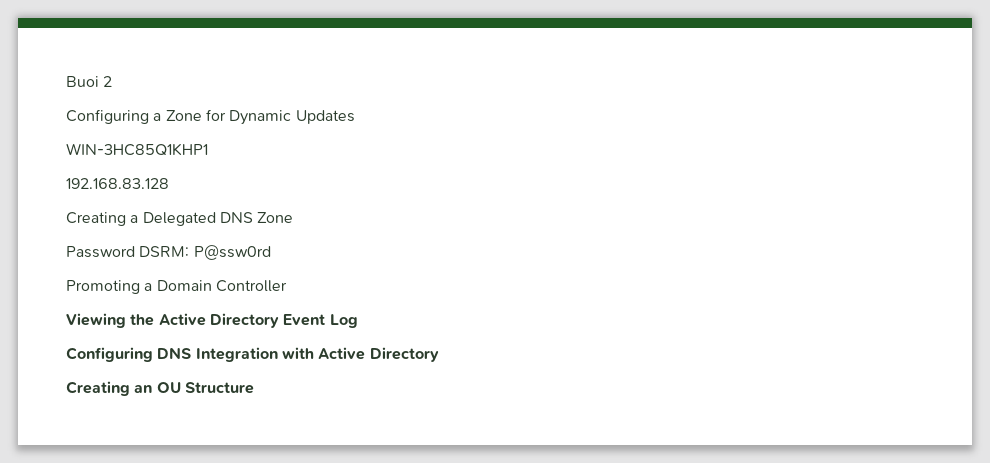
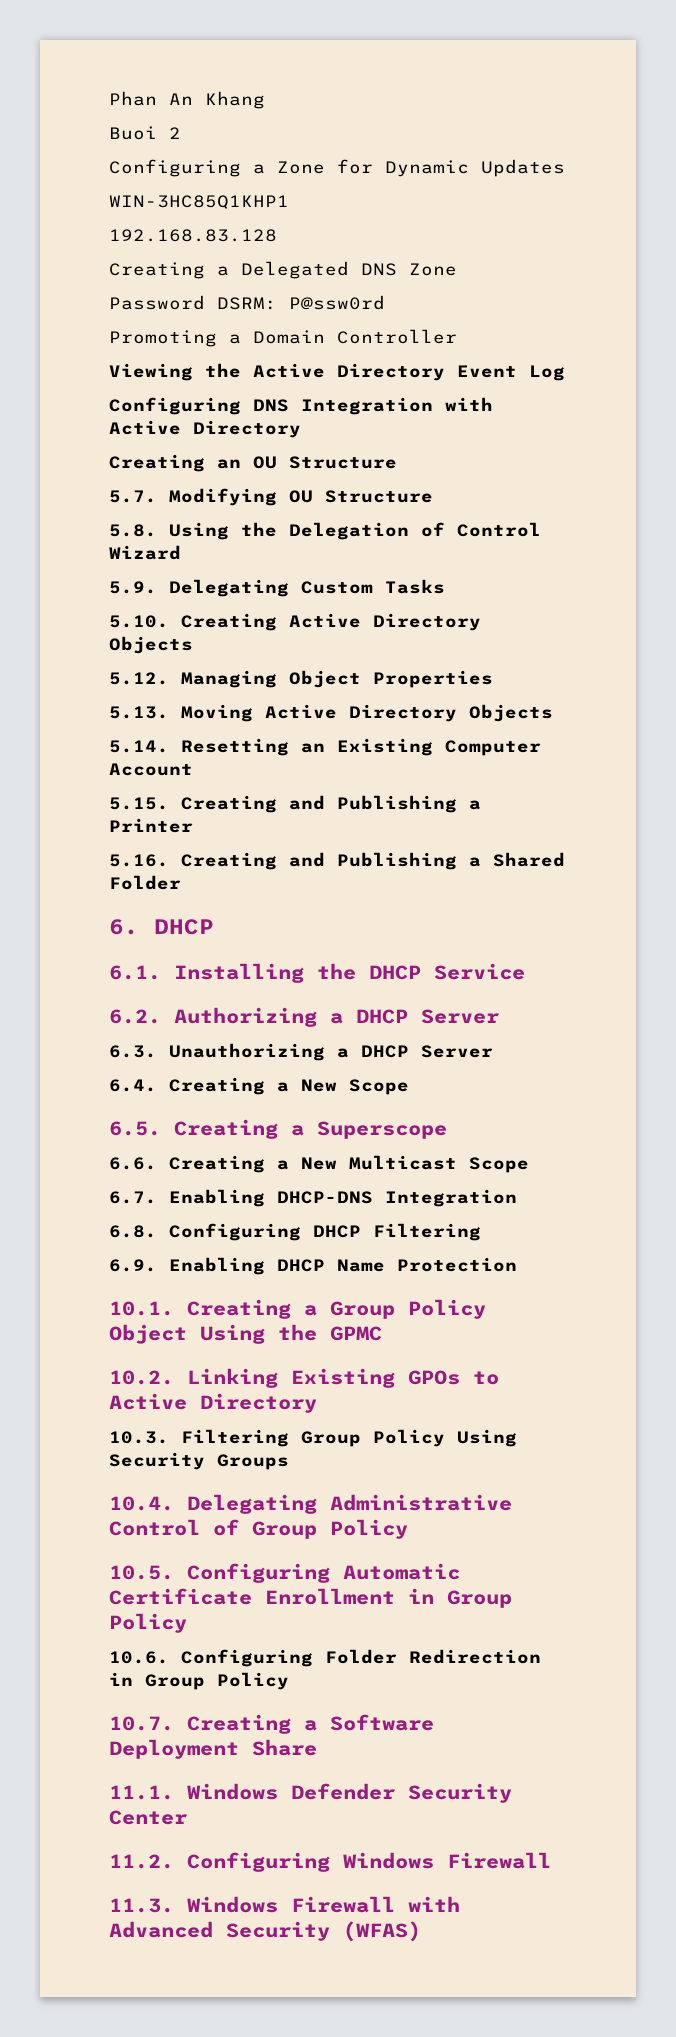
(66, 81) none -> [109,91,265,109] Phan An Khang //
(254, 388) none -> [109,488,433,506] [109,522,541,540] [109,545,181,560] [109,579,445,597] [109,613,481,631] [109,636,193,654] [109,670,493,688] [109,704,553,722] [109,738,541,756] [109,763,193,776] [109,795,481,813] [109,818,193,833] [109,852,565,870] [109,875,181,890] [109,919,214,935] [109,963,525,983] [109,1007,500,1027] [109,1043,493,1061] [109,1077,409,1095] [109,1119,447,1139] [109,1155,529,1173] [109,1189,517,1207] [109,1223,481,1241] [109,1257,517,1275] [109,1299,486,1319] [109,1324,382,1344] [109,1368,499,1388] [109,1393,317,1413] [109,1429,517,1447] [109,1452,289,1470] [109,1494,512,1514] [109,1519,408,1539] [109,1563,460,1583] [109,1588,512,1608] [109,1613,187,1633] [109,1649,541,1667] [109,1672,289,1690] [109,1714,434,1734] [109,1739,317,1759] [109,1783,512,1803] [109,1810,188,1825] [109,1852,551,1872] [109,1896,460,1913] [109,1921,421,1942] // 5.7. Modifying OU Structure // 5.8. Using the Delegation of Control Wizard // 5.9. Delegating Custom Tasks // 5.10. Creating Active Directory Objects // 5.12. Managing Object Properties // 5.13. Moving Active Directory Objects // 5.14. Resetting an Existing Computer Account // 5.15. Creating and Publishing a Printer // 5.16. Creating and Publishing a Shared Folder // 6. DHCP // 6.1. Installing the DHCP Service // 6.2. Authorizing a DHCP Server // 6.3. Unauthorizing a DHCP Server // 6.4. Creating a New Scope // 6.5. Creating a Superscope // 6.6. Creating a New Multicast Scope // 6.7. Enabling DHCP-DNS Integration // 6.8. Configuring DHCP Filtering // 6.9. Enabling DHCP Name Protection // 10.1. Creating a Group Policy Object Using the GPMC // 10.2. Linking Existing GPOs to Active Directory // 10.3. Filtering Group Policy Using Security Groups // 10.4. Delegating Administrative Control of Group Policy // 10.5. Configuring Automatic Certificate Enrollment in Group Policy // 10.6. Configuring Folder Redirection in Group Policy // 10.7. Creating a Software Deployment Share // 11.1. Windows Defender Security Center // 11.2. Configuring Windows Firewall // 11.3. Windows Firewall with Advanced Security (WFAS)

